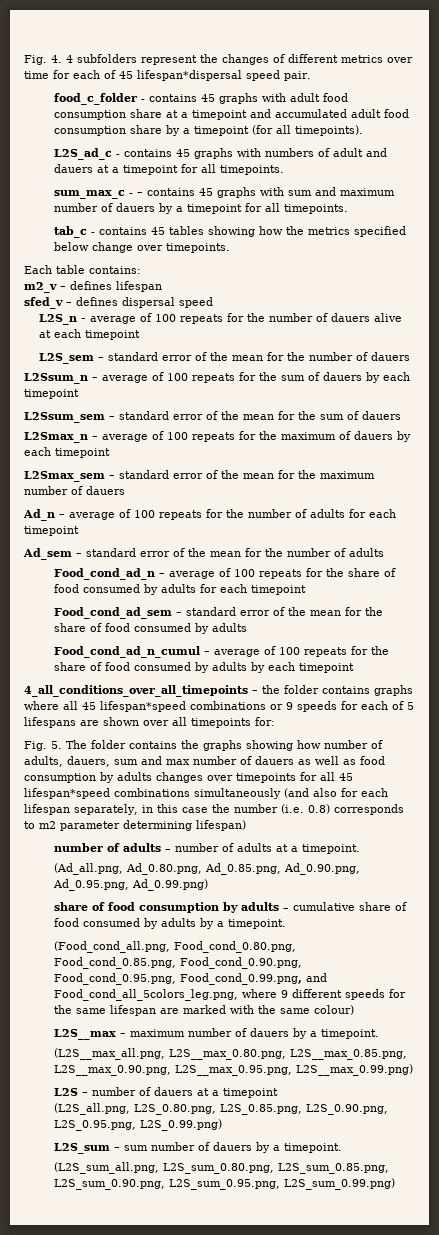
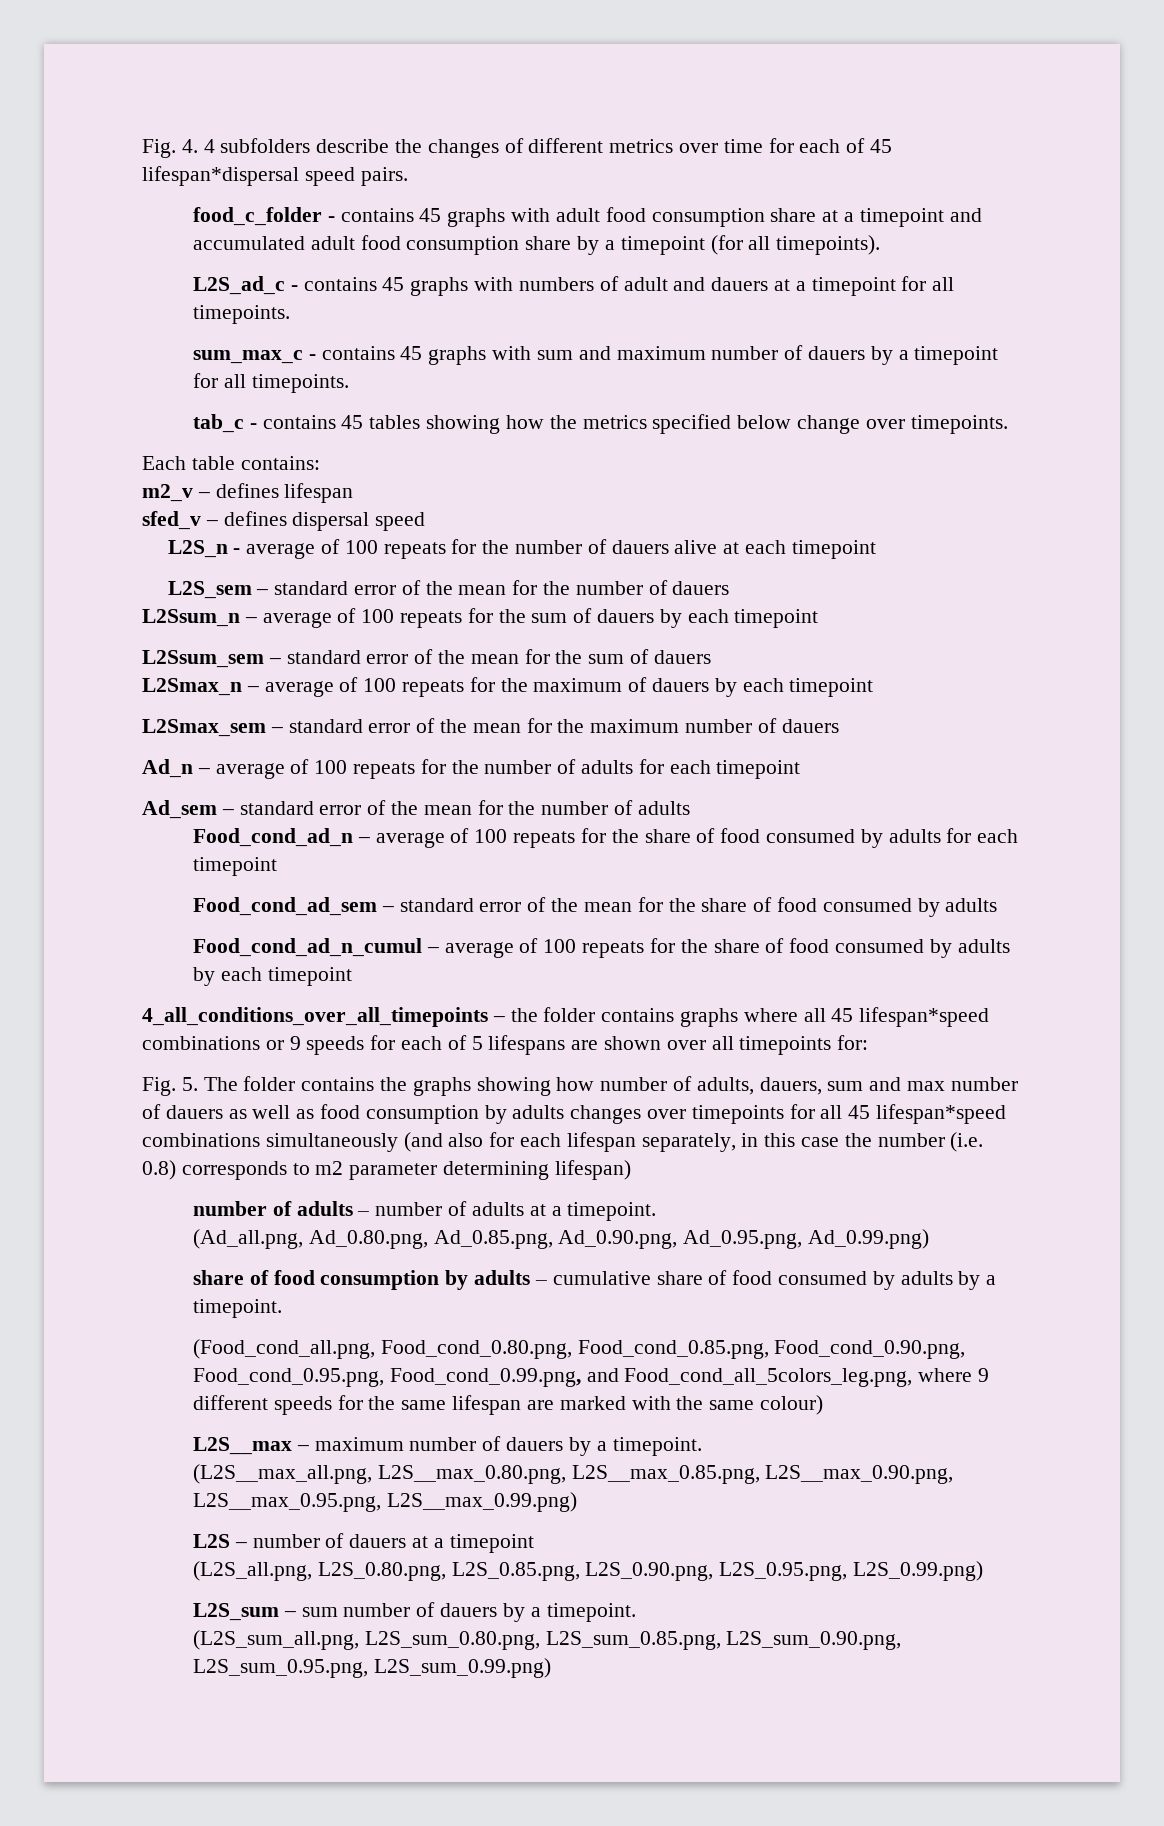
[141,55,197,65] represent -> [316,139,390,153] describe
[284,71,311,81] pair. -> [360,167,408,186] pairs.
[136,192,143,196] – -> (316, 357) none

